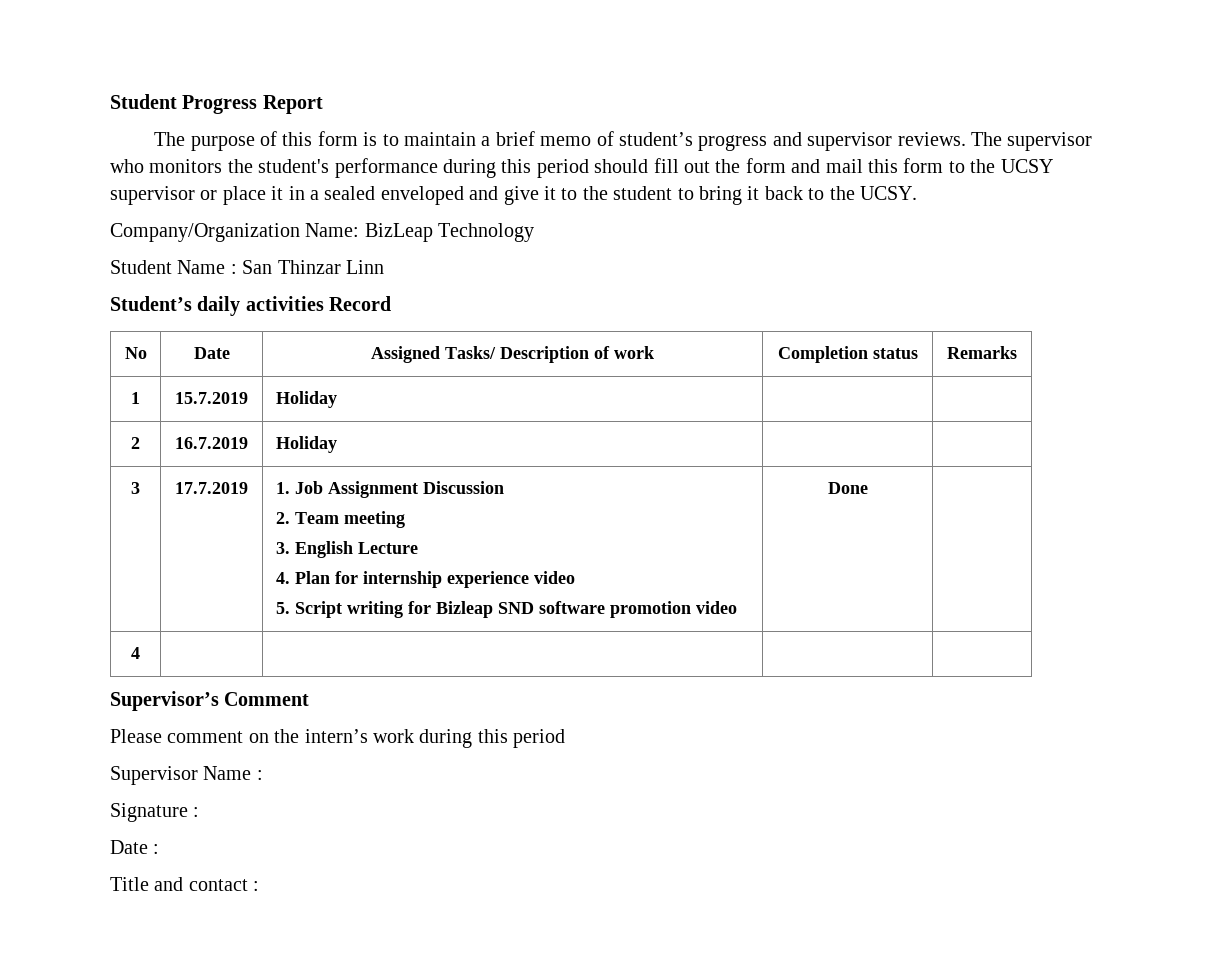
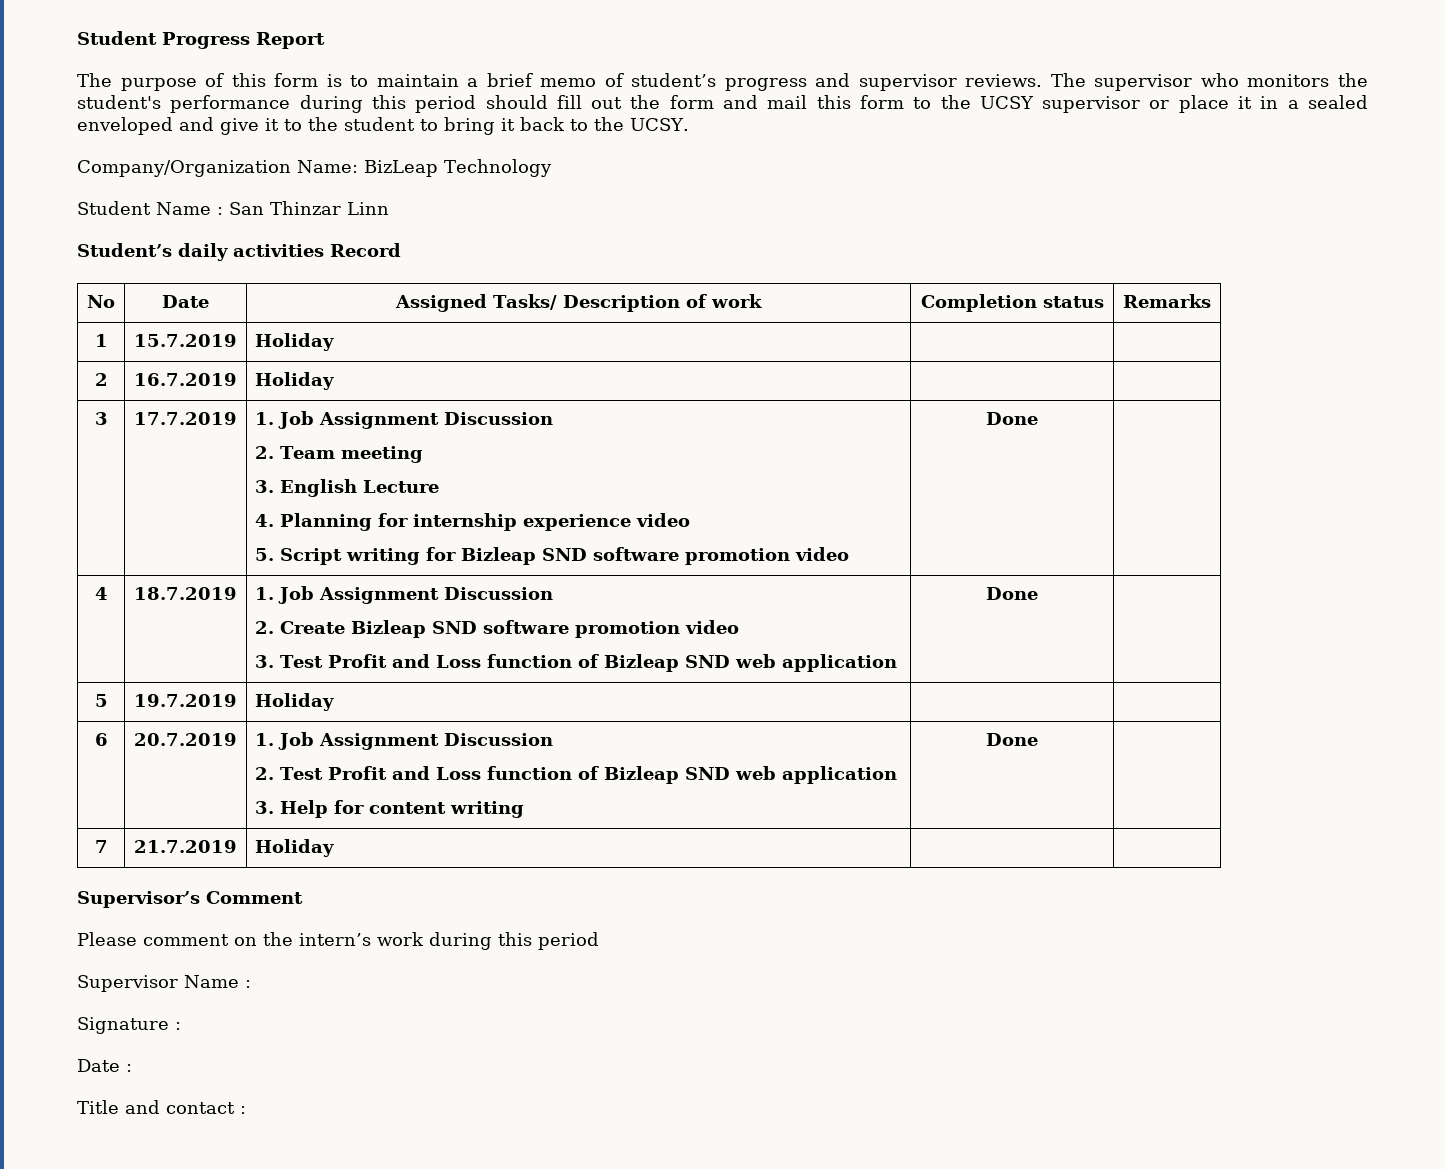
[294,571,330,584] Plan -> [280,513,373,531] Planning
(140, 653) | -> [134,587,237,600] [255,586,554,604] [255,620,740,638] [255,654,898,672] [986,587,1038,600] [94,694,108,707] [134,694,237,707] [255,693,335,711] [94,733,108,746] [134,733,237,746] [255,732,554,750] [255,766,898,784] [255,800,525,818] [986,733,1038,746] [94,840,108,853] [134,840,237,853] [255,839,335,857] 18.7.2019 | 1. Job Assignment Discussion // 2. Create Bizleap SND software promotion video // 3. Test Profit and Loss function of Bizleap SND web application | Done | // 5 | 19.7.2019 | Holiday | | // 6 | 20.7.2019 | 1. Job Assignment Discussion // 2. Test Profit and Loss function of Bizleap SND web application // 3. Help for content writing | Done | // 7 | 21.7.2019 | Holiday

